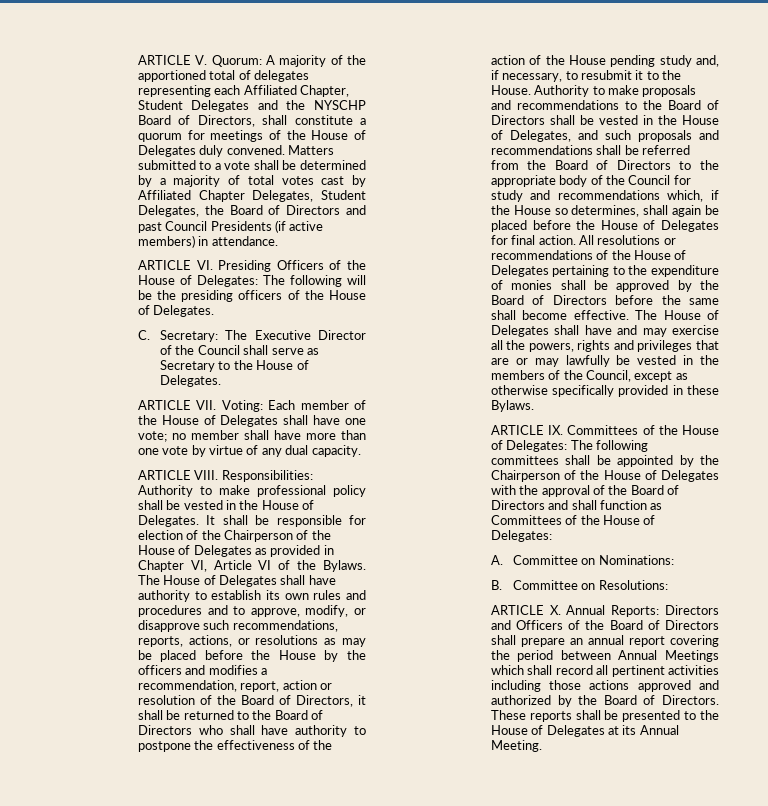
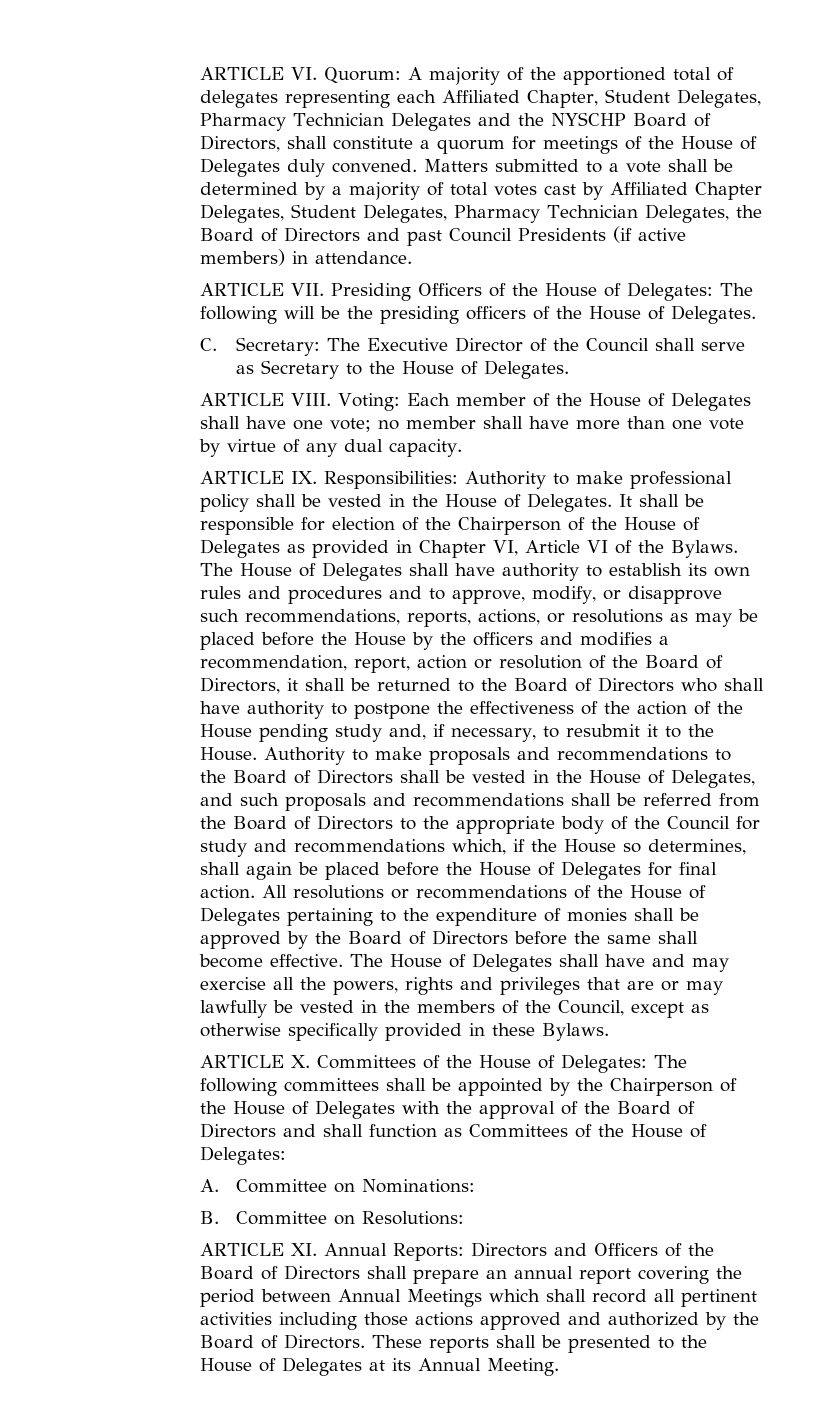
[137,55,208,65] ARTICLE V. -> [199,67,317,80] ARTICLE VI.
(183, 105) none -> [676,89,761,108] [199,113,384,131] Delegates, Pharmacy Technician
(199, 211) none -> [453,204,729,223] Pharmacy Technician Delegates,
[196,260,213,270] VI. -> [290,283,324,296] VII.
[196,400,217,410] VII. -> [290,393,331,406] VIII.
[194,470,219,480] VIII. -> [290,471,317,484] IX.
[548,425,564,435] IX. -> [290,1055,310,1068] X.
[549,605,561,615] X. -> [290,1243,317,1256] XI.

